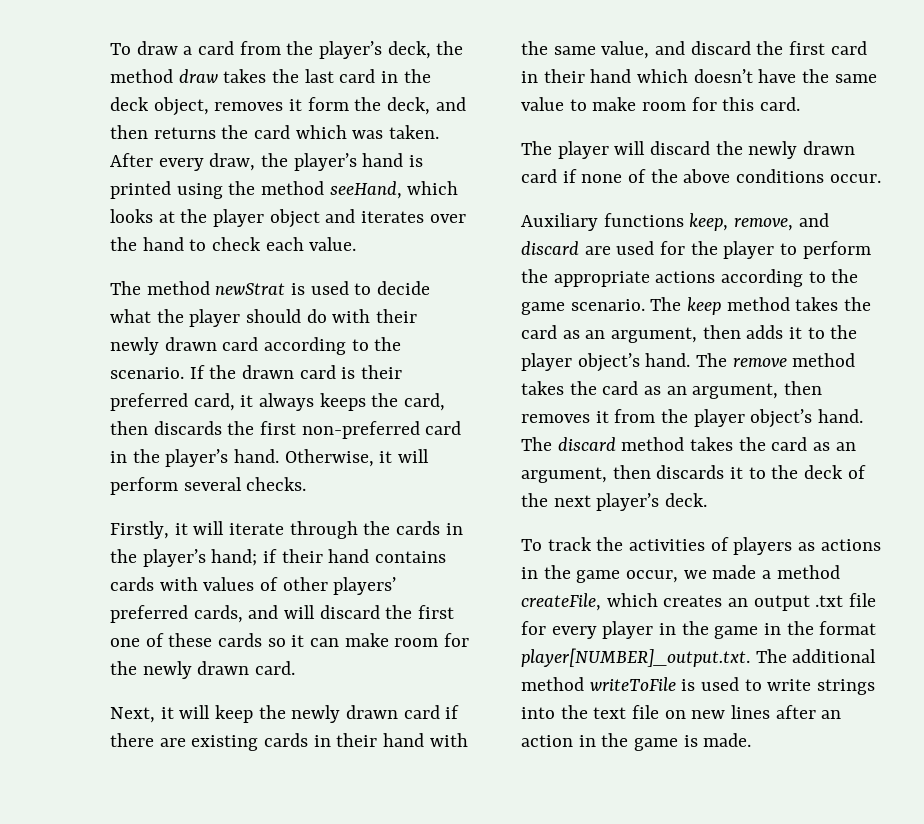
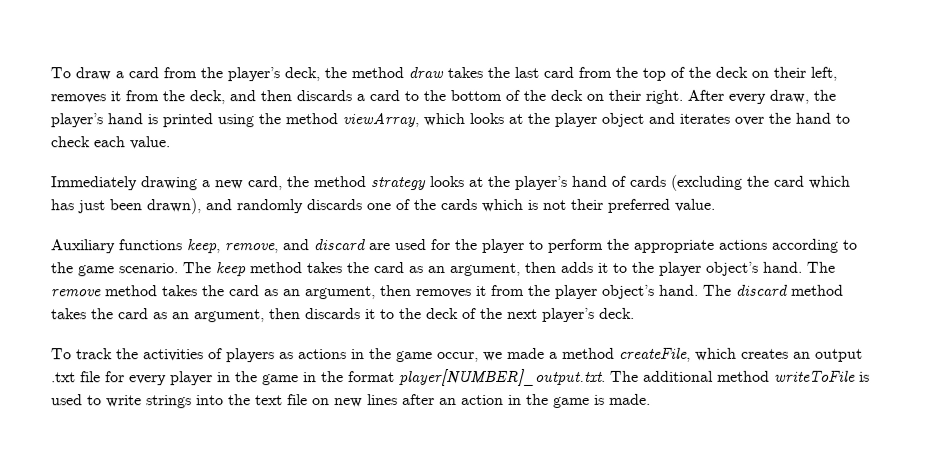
[381,69,431,83] [110,97,349,116] in the deck object, removes it form -> [578,66,837,81] [50,90,159,104] from the top of the deck on their left, removes it from
[153,125,440,139] returns the card which was taken. -> [296,89,683,104] discards a card to the bottom of the deck on their right.
[329,181,402,199] seeHand, -> [342,112,419,128] viewArray,
[110,281,431,295] [110,309,418,327] [110,337,402,355] [110,365,403,379] [110,393,446,411] [110,421,462,439] [110,449,430,467] [110,477,307,495] [110,521,463,539] [110,549,447,567] [110,577,397,595] [110,605,455,623] [110,633,470,647] [110,661,296,679] [110,705,460,723] [110,733,468,751] [521,41,867,59] [521,69,877,83] [521,97,801,111] [521,141,856,159] [521,169,881,183] The method newStrat is used to decide what the player should do with their newly drawn card according to the scenario. If the drawn card is their preferred card, it always keeps the card, then discards the first non-preferred card in the player’s hand. Otherwise, it will perform several checks. // Firstly, it will iterate through the cards in the player’s hand; if their hand contains cards with values of other players’ preferred cards, and will discard the first one of these cards so it can make room for the newly drawn card. // Next, it will keep the newly drawn card if there are existing cards in their hand with the same value, and discard the first card in their hand which doesn’t have the same value to make room for this card. // The player will discard the newly drawn card if none of the above conditions occur. -> [50,174,850,191] [50,198,715,215] Immediately drawing a new card, the method strategy looks at the player’s hand of cards (excluding the card which has just been drawn), and randomly discards one of the cards which is not their preferred value.

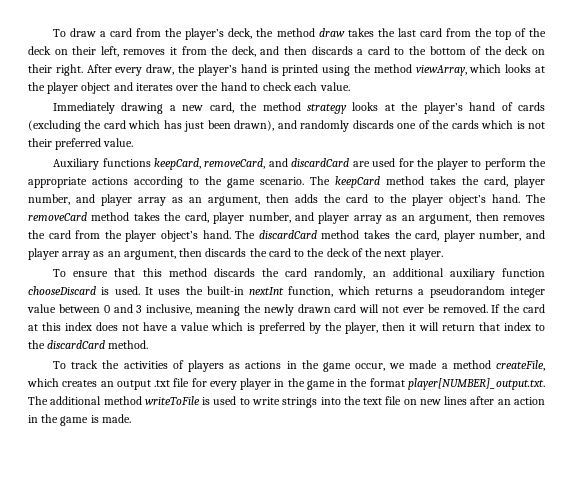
[187,239,366,254] keep, remove, and discard -> [153,158,350,170] keepCard, removeCard, and discardCard
[216,262,405,277] keep method takes the card -> [335,176,545,188] [28,194,166,206] keepCard method takes the card, player number, and player array
[598,262,609,273] it -> [324,194,368,203] the card
[51,285,260,297] remove method takes the card -> [28,212,382,224] removeCard method takes the card, player number, and player array
[476,285,487,296] it -> [28,230,71,239] the card
[736,284,844,296] [51,308,149,320] discard method takes the card -> [258,230,546,242] [28,248,91,260] discardCard method takes the card, player number, and player array
[365,309,376,320] it -> [249,248,291,257] the card
[542,307,635,322] player’s deck. -> [409,248,443,260] [53,268,546,280] [28,286,546,298] [27,304,545,316] [28,322,545,334] [28,340,149,349] player. // To ensure that this method discards the card randomly, an additional auxiliary function chooseDiscard is used. It uses the built-in nextInt function, which returns a pseudorandom integer value between 0 and 3 inclusive, meaning the newly drawn card will not ever be removed. If the card at this index does not have a value which is preferred by the player, then it will return that index to the discardCard method.

